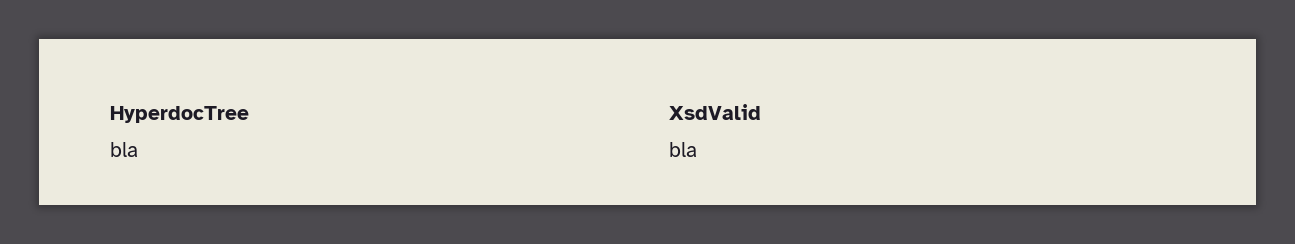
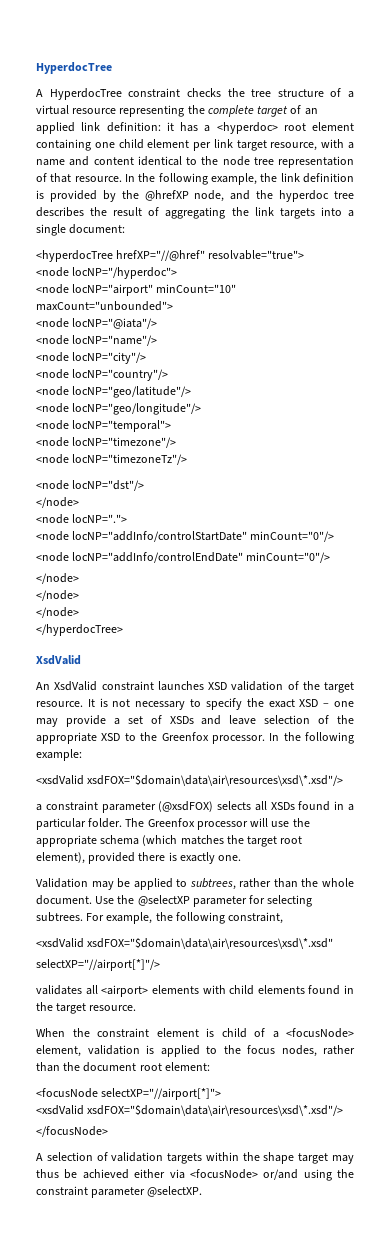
[110,142,138,157] [669,104,761,120] [669,142,697,157] bla // XsdValid // bla -> [36,88,354,100] [36,105,318,117] [36,122,354,134] [36,139,354,151] [36,156,354,168] [36,173,354,185] [36,190,354,202] [36,207,354,219] [36,224,126,236] [36,250,305,262] [36,267,178,279] [36,284,237,296] [36,301,173,311] [36,318,158,329] [36,335,158,346] [36,352,147,364] [36,369,169,381] [36,386,192,398] [36,403,202,415] [36,420,172,432] [36,437,177,448] [36,454,188,465] [36,480,145,491] [36,497,79,508] [36,514,128,524] [36,531,335,542] [36,552,331,563] [36,573,79,584] [36,590,79,601] [36,607,79,618] [36,624,123,636] [36,655,81,665] [36,681,354,693] [36,698,354,710] [36,715,354,727] [36,732,354,744] [36,749,82,761] [36,775,344,786] [36,801,354,813] [36,818,310,830] [36,835,303,847] [36,852,242,864] [36,878,354,890] [36,895,313,907] [36,912,284,924] [36,938,334,949] [36,959,160,971] [36,985,354,997] [36,1002,137,1014] [36,1028,354,1038] [36,1045,355,1057] [36,1062,210,1072] [36,1088,222,1100] [36,1105,344,1116] [36,1126,108,1137] [36,1152,354,1164] [36,1169,354,1181] [36,1186,203,1198] A HyperdocTree constraint checks the tree structure of a virtual resource representing the complete target of an applied link definition: it has a <hyperdoc> root element containing one child element per link target resource, with a name and content identical to the node tree representation of that resource. In the following example, the link definition is provided by the @hrefXP node, and the hyperdoc tree describes the result of aggregating the link targets into a single document: // <hyperdocTree hrefXP="//@href" resolvable="true"> // <node locNP="/hyperdoc"> // <node locNP="airport" minCount="10" maxCount="unbounded"> // <node locNP="@iata"/> // <node locNP="name"/> // <node locNP="city"/> // <node locNP="country"/> // <node locNP="geo/latitude"/> // <node locNP="geo/longitude"/> // <node locNP="temporal"> // <node locNP="timezone"/> // <node locNP="timezoneTz"/> // <node locNP="dst"/> // </node> // <node locNP="."> // <node locNP="addInfo/controlStartDate" minCount="0"/> // <node locNP="addInfo/controlEndDate" minCount="0"/> // </node> // </node> // </node> // </hyperdocTree> // XsdValid // An XsdValid constraint launches XSD validation of the target resource. It is not necessary to specify the exact XSD – one may provide a set of XSDs and leave selection of the appropriate XSD to the Greenfox processor. In the following example: // <xsdValid xsdFOX="$domain\data\air\resources\xsd\*.xsd"/> // a constraint parameter (@xsdFOX) selects all XSDs found in a particular folder. The Greenfox processor will use the appropriate schema (which matches the target root element), provided there is exactly one. // Validation may be applied to subtrees, rather than the whole document. Use the @selectXP parameter for selecting subtrees. For example, the following constraint, // <xsdValid xsdFOX="$domain\data\air\resources\xsd\*.xsd" // selectXP="//airport[*]"/> // validates all <airport> elements with child elements found in the target resource. // When the constraint element is child of a <focusNode> element, validation is applied to the focus nodes, rather than the document root element: // <focusNode selectXP="//airport[*]"> // <xsdValid xsdFOX="$domain\data\air\resources\xsd\*.xsd"/> // </focusNode> // A selection of validation targets within the shape target may thus be achieved either via <focusNode> or/and using the constraint parameter @selectXP.

